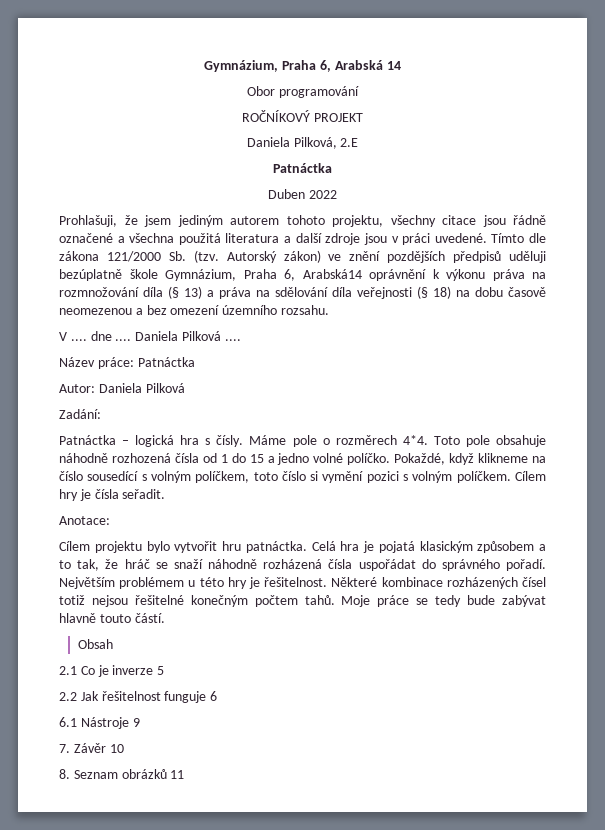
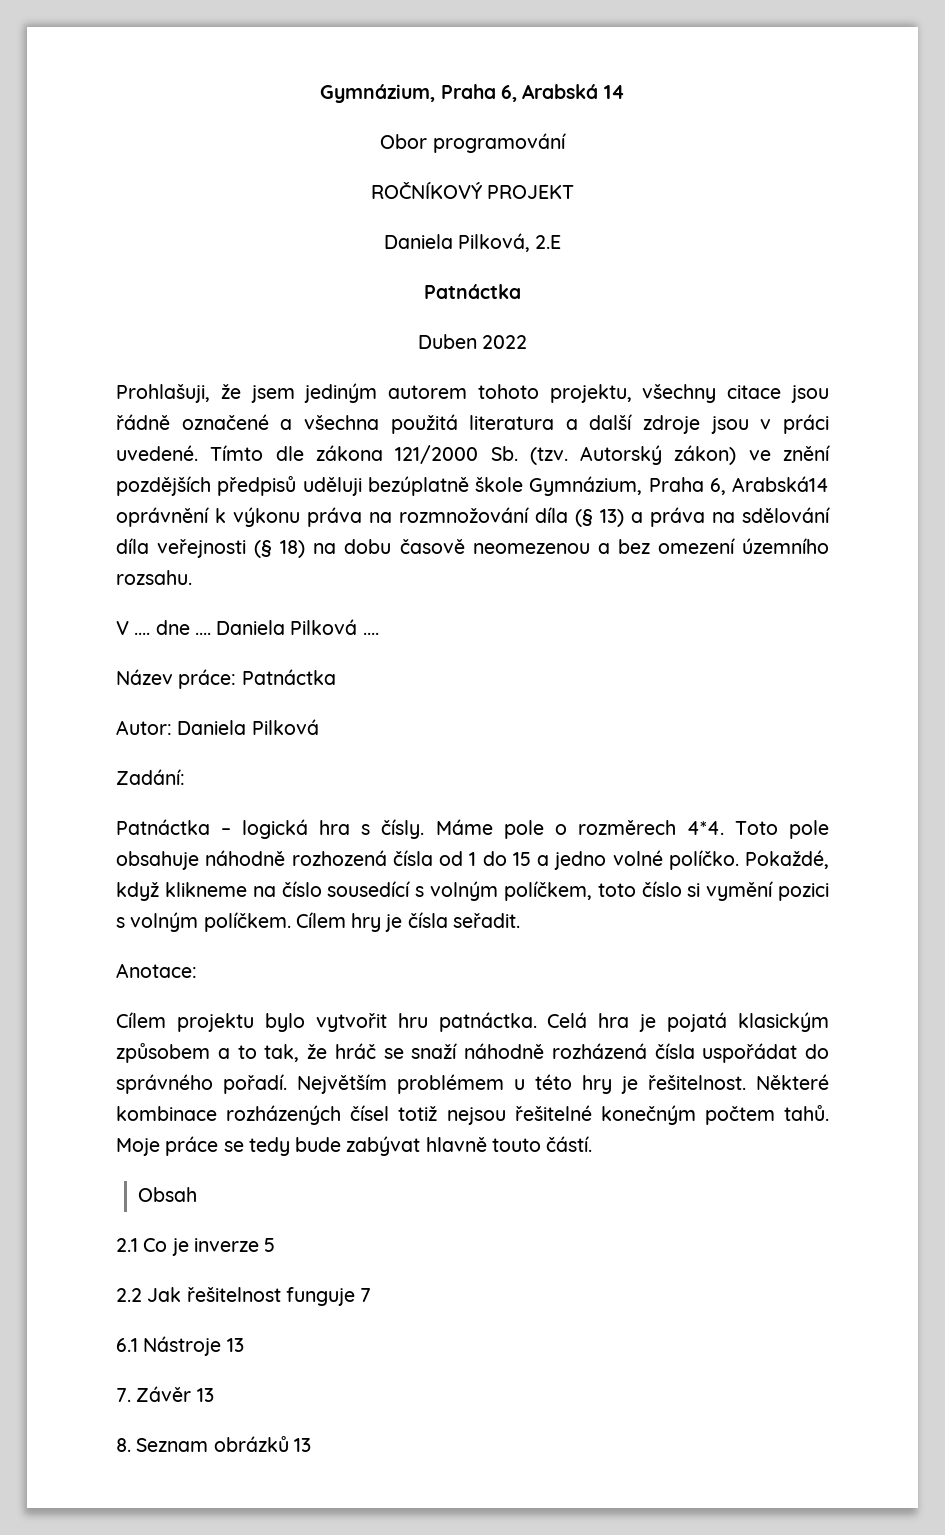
[210,691,218,701] 6 -> [360,1288,372,1302] 7
[132,718,140,727] 9 -> [226,1338,244,1352] 13
[109,744,124,753] 10 -> [196,1388,214,1402] 13
[170,770,185,779] 11 -> [293,1438,311,1452] 13

